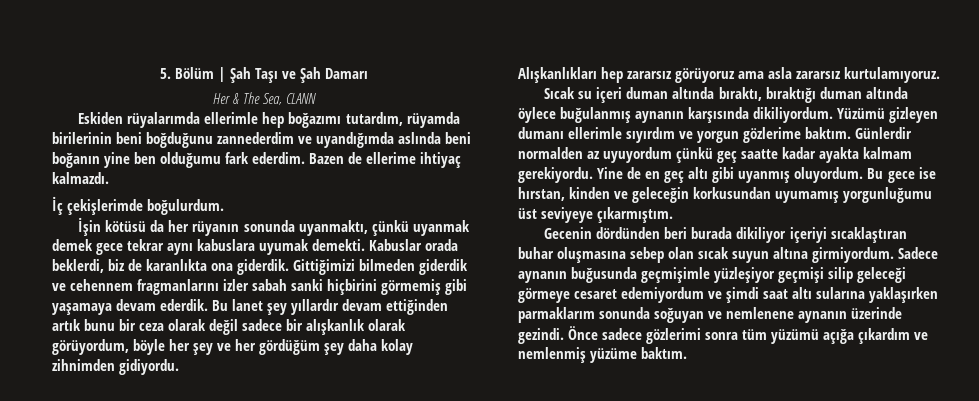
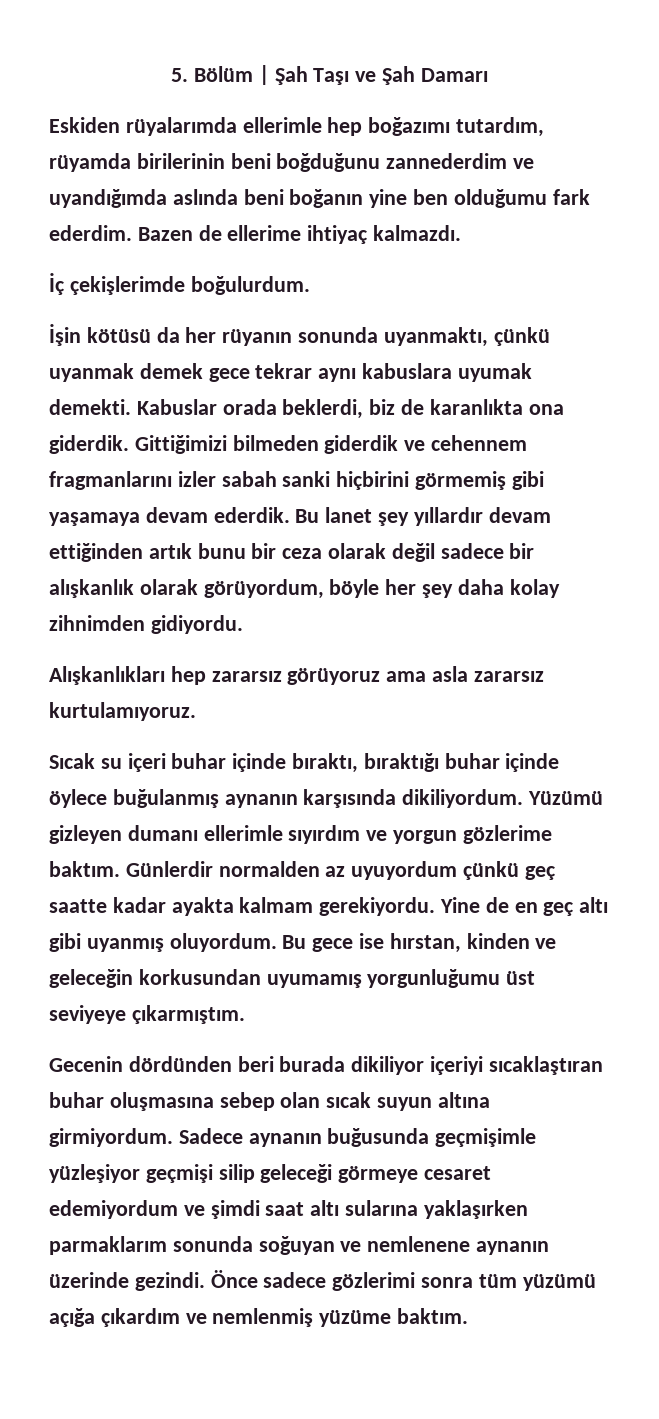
[212,92,317,105] // Her & The Sea, CLANN -> (488, 75) none
[217,339,345,355] ve her gördüğüm şey -> (454, 591) none
[626,87,908,103] duman altında bıraktı, bıraktığı duman altında -> [171,753,560,773] buhar içinde bıraktı, bıraktığı buhar içinde

